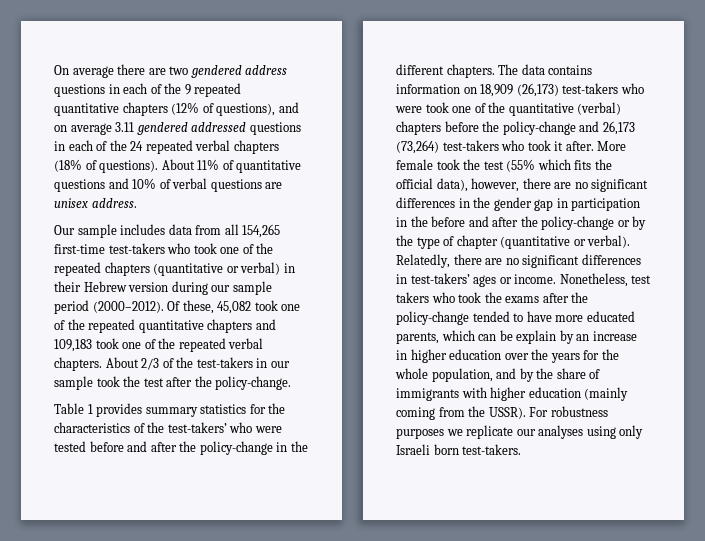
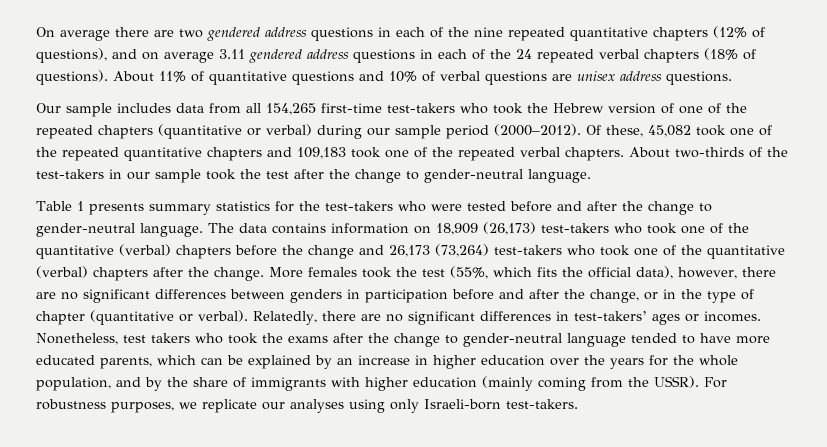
[184,84,191,95] 9 -> [474,27,503,37] nine
[191,122,247,132] addressed -> [307,49,349,59] address
[91,198,137,208] address. -> [620,71,732,85] address questions.
(217, 248) none -> [527,103,674,114] the Hebrew version of
[283,263,295,273] [54,281,169,292] in their Hebrew version -> (312, 130) none
[141,358,160,370] 2/3 -> [675,147,744,158] two-thirds
[215,376,292,390] policy-change. -> [355,169,591,183] change to gender-neutral language.
[96,403,143,417] provides -> [88,203,144,215] presents
[54,422,227,433] characteristics of the test-takers’ -> [324,201,393,211] test-takers
[199,441,308,455] [396,64,495,78] policy-change in the different chapters. -> [647,201,712,215] [36,223,203,237] change to gender-neutral language.
[395,106,422,113] were -> (642, 228) none
[502,121,576,135] policy-change -> [308,245,354,259] change
[554,141,627,151] [396,159,536,172] it after. More female took the test (55% -> [634,245,785,259] [36,266,488,281] one of the quantitative (verbal) chapters after the change. More females took the test (55%,
[458,197,641,211] [396,216,647,230] in the gender gap in participation in the before and after the policy-change or by -> [230,289,676,303] between genders in participation before and after the change, or in
[514,274,557,284] income. -> [703,311,761,322] incomes.
[396,311,469,325] policy-change -> [394,333,626,347] change to gender-neutral language
[516,330,557,344] explain -> [248,355,311,369] explained
[396,428,444,439] purposes -> [111,402,174,413] purposes,
[396,444,459,455] Israeli born -> [424,399,501,410] Israeli-born

